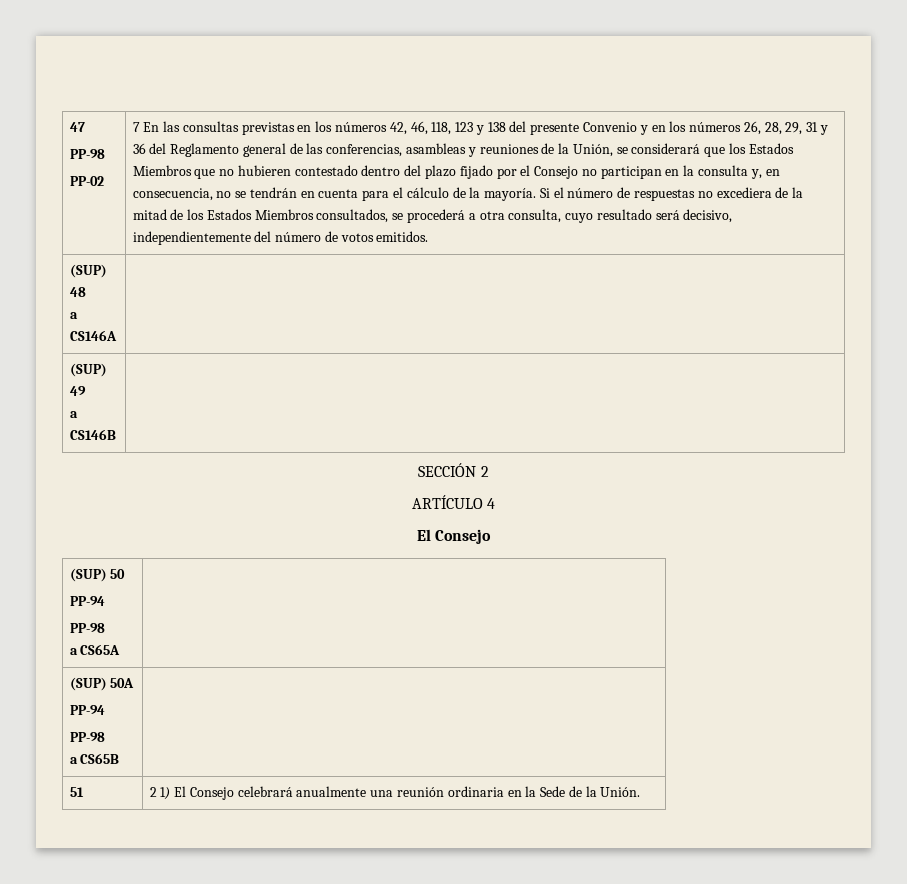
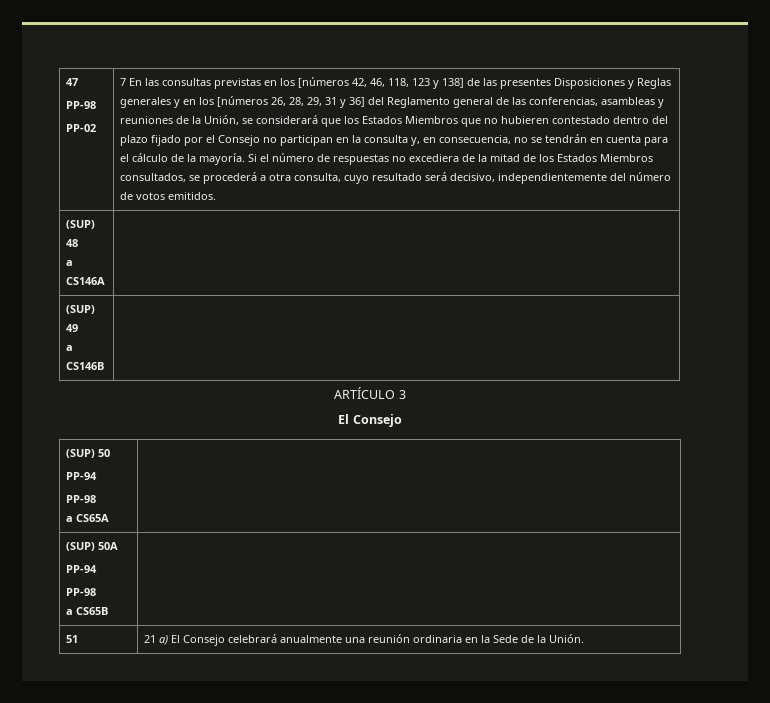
[334,122,387,132] números -> [297,77,349,88] [números
[487,121,638,135] 138 del presente Convenio -> [441,78,671,89] [119,97,171,108] 138] de las presentes Disposiciones y Reglas generales
[689,122,742,132] números -> [216,96,268,107] [números
[132,143,146,154] 36 -> [348,97,365,107] 36]
[418,463,489,477] // SECCIÓN 2 -> (104, 366) none
[487,498,496,509] 4 -> [398,390,406,399] 3
[149,787,171,800] 2 1) -> [143,635,168,645] 21 a)

